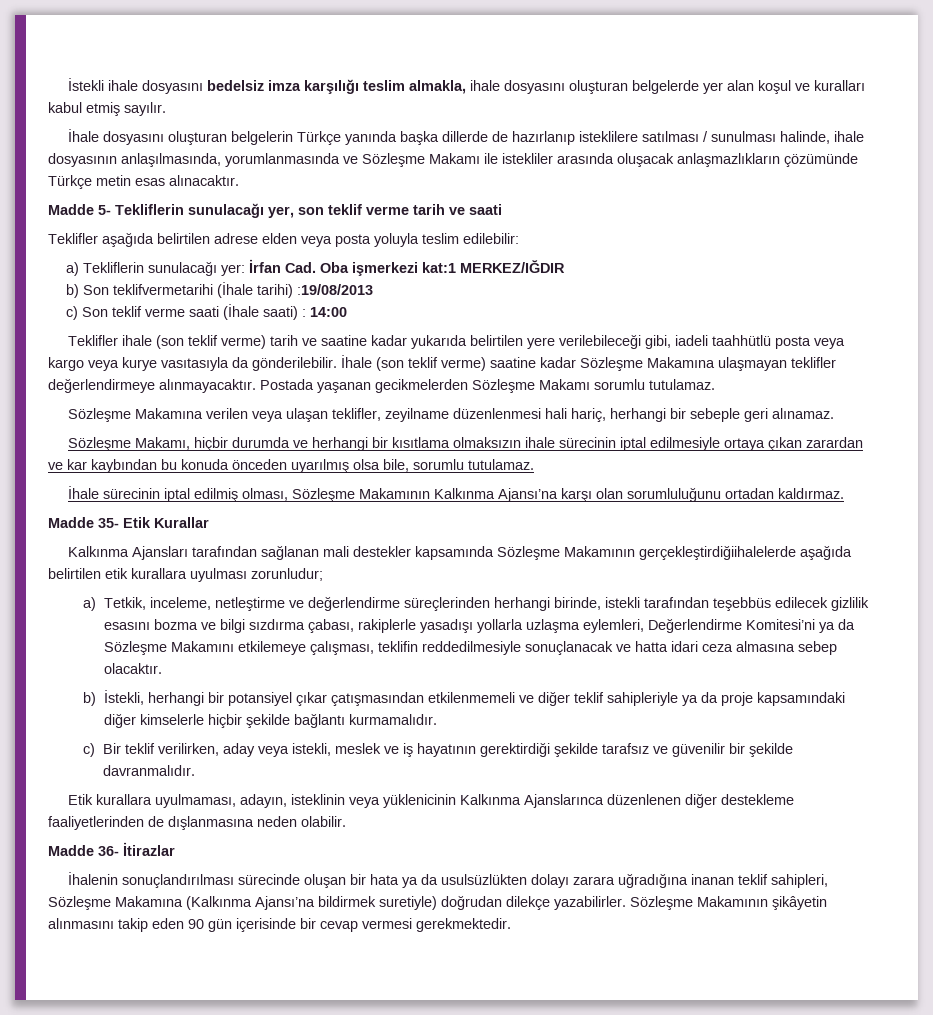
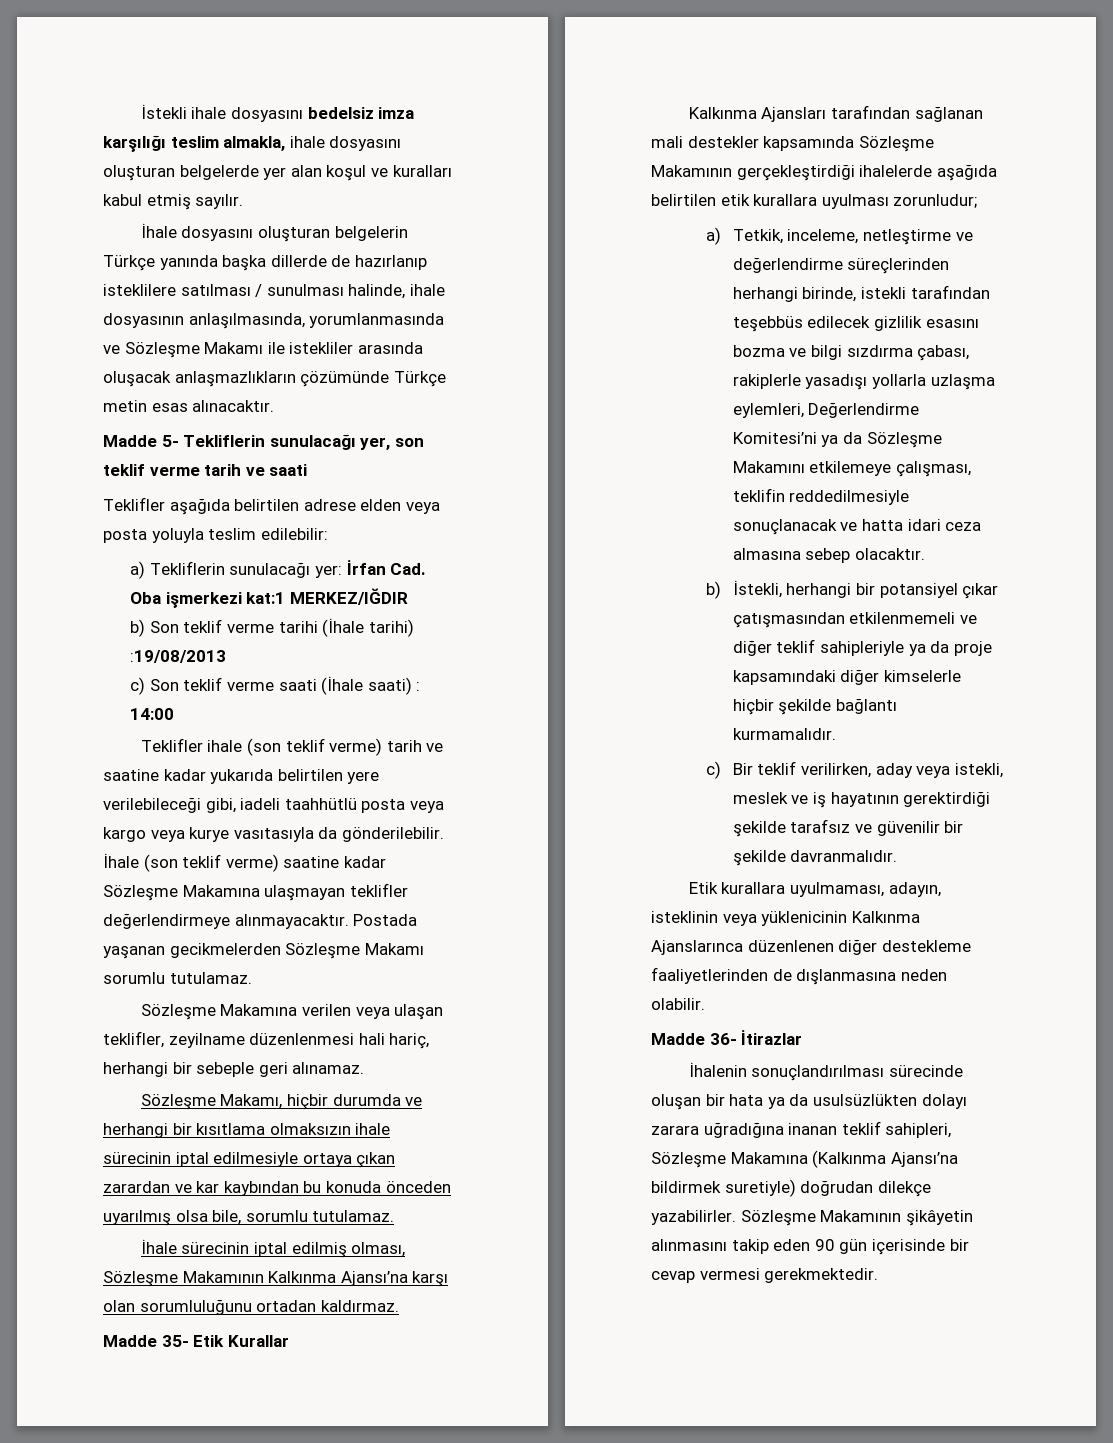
[112,284,213,295] teklifvermetarihi -> [183,619,318,633] teklif verme tarihi
[638,545,796,560] gerçekleştirdiğiihalelerde -> [736,164,933,181] gerçekleştirdiği ihalelerde

